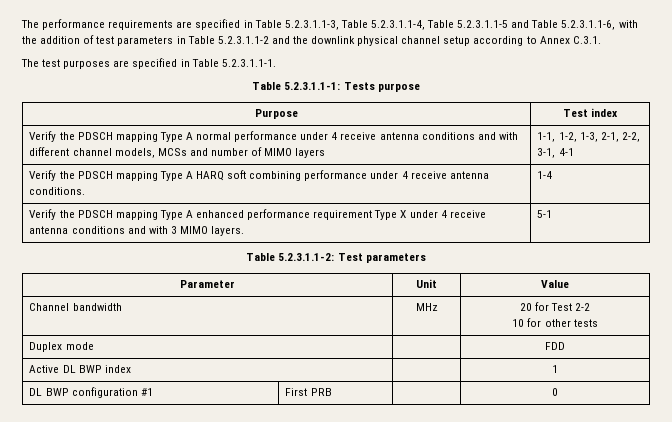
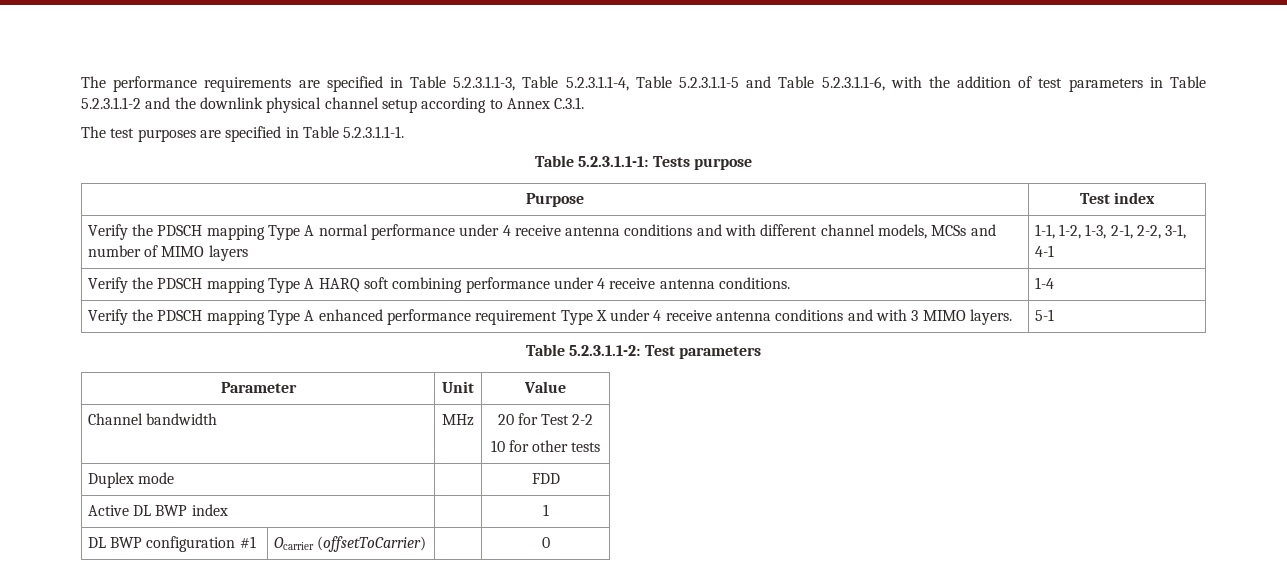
[285,388,332,396] First PRB -> [273,536,426,552] Ocarrier (offsetToCarrier)

